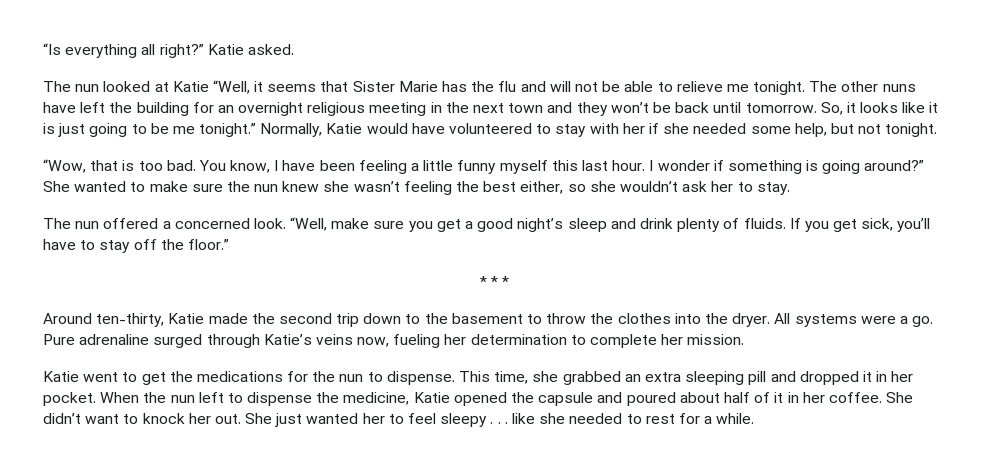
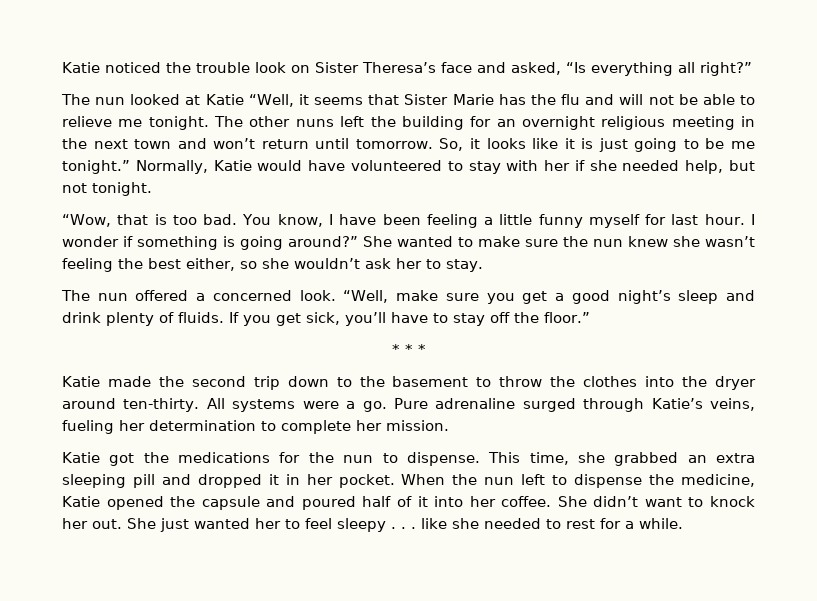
(43, 49) none -> [62,62,561,75] Katie noticed the trouble look on Sister Theresa’s face and asked,
[207,44,294,55] Katie asked. -> (752, 69) none
[43,102,76,113] have -> (334, 123) none
[576,102,710,116] they won’t be back -> [213,138,309,149] won’t return
[750,126,791,134] some -> (680, 165) none
[551,160,578,171] this -> [645,214,667,225] for
[43,313,165,327] Around ten-thirty, -> (426, 349) none
[732,313,771,327] dryer. -> [714,376,756,390] [62,398,200,412] dryer around ten-thirty.
[315,334,390,347] veins now, -> [710,398,755,411] veins,
[83,372,166,385] went to get -> [109,453,135,466] got
[679,392,720,403] about -> (356, 503) none
[787,392,799,403] in -> [434,496,464,507] into

